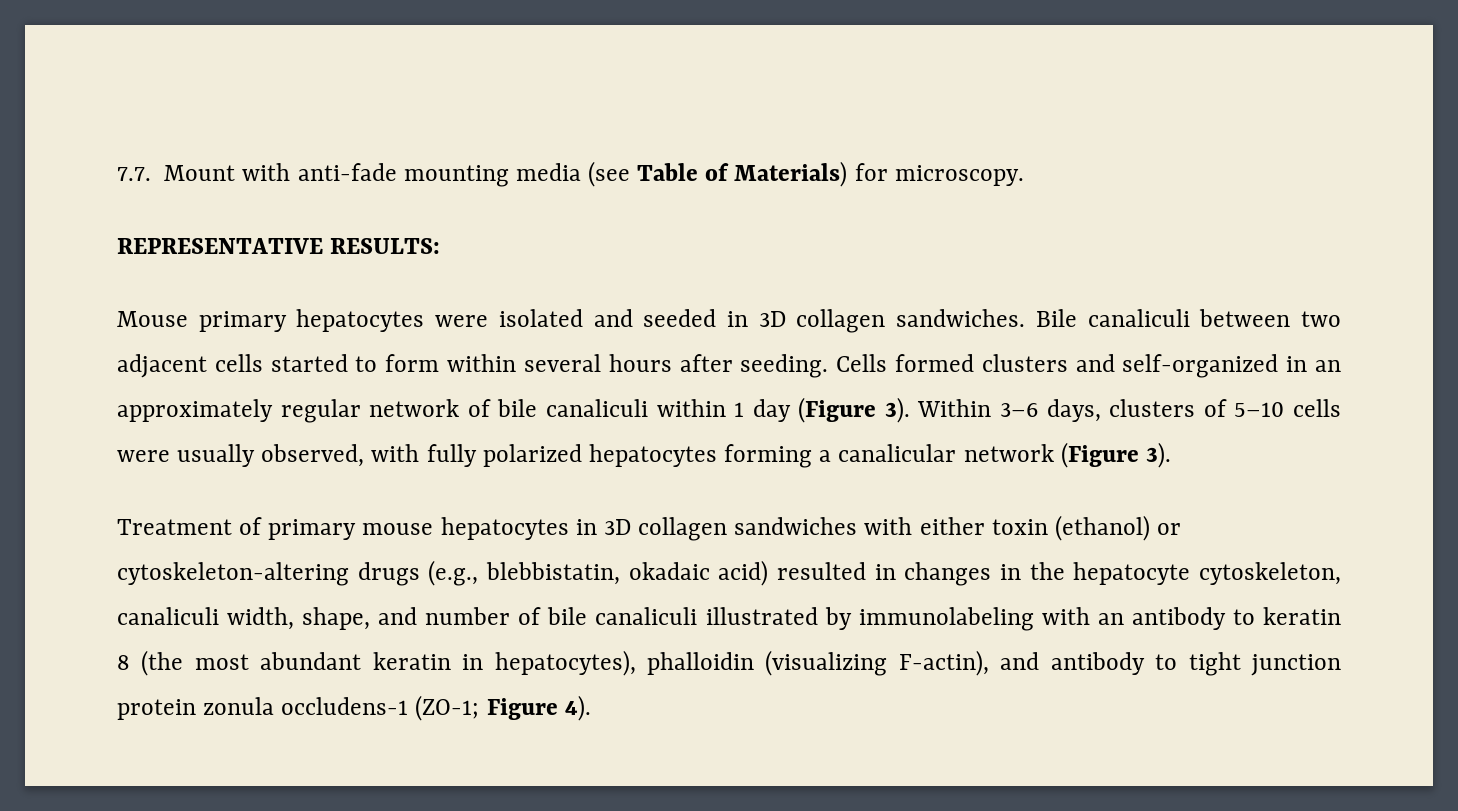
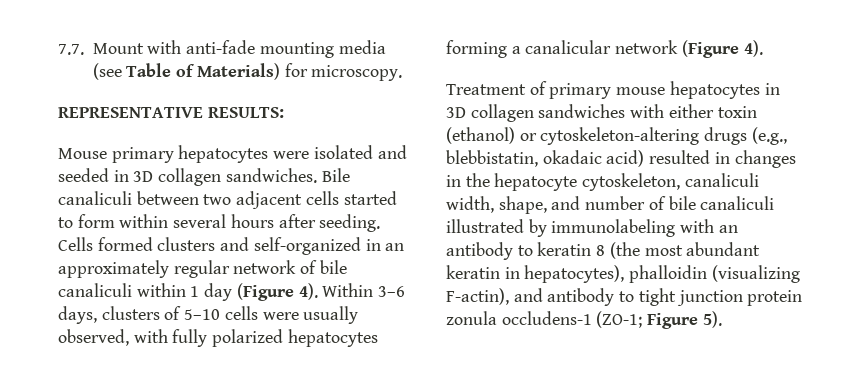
[884,397,910,423] 3). -> [298,283,318,300] 4).
[1145,442,1171,468] 3). -> [743,40,763,57] 4).
[564,695,591,721] 4). -> [702,311,722,328] 5).

